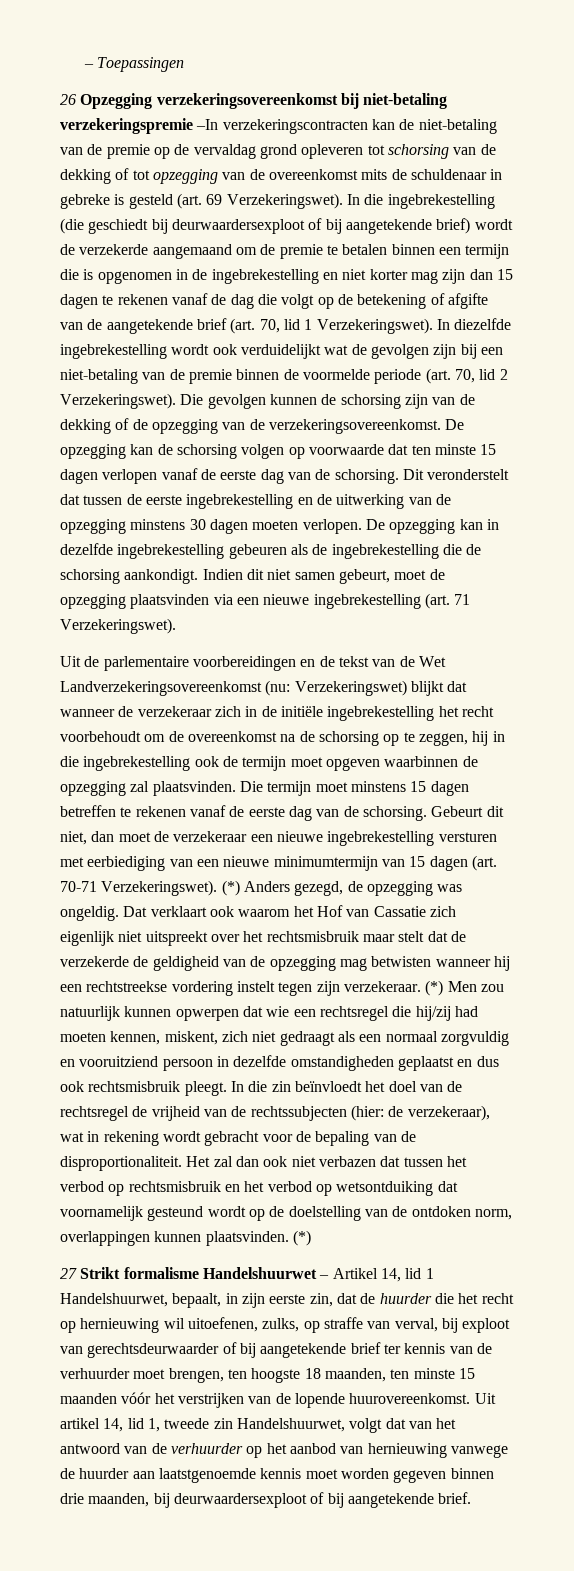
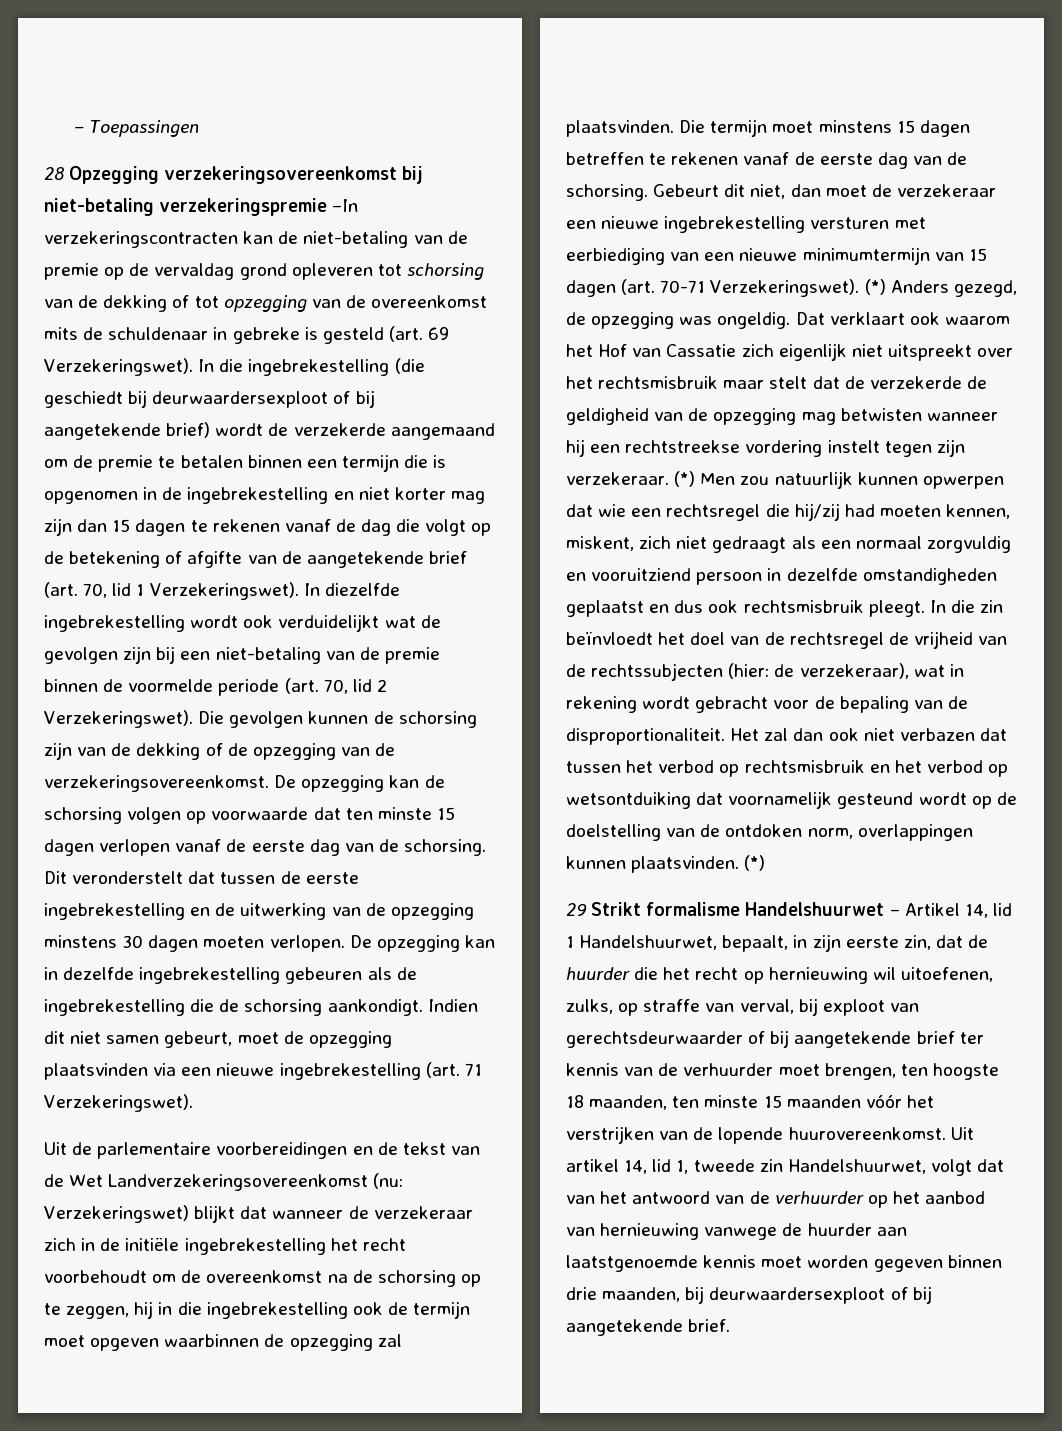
[60,94,76,105] 26 -> [44,167,64,180] 28
[60,1268,77,1279] 27 -> [566,903,587,916] 29

